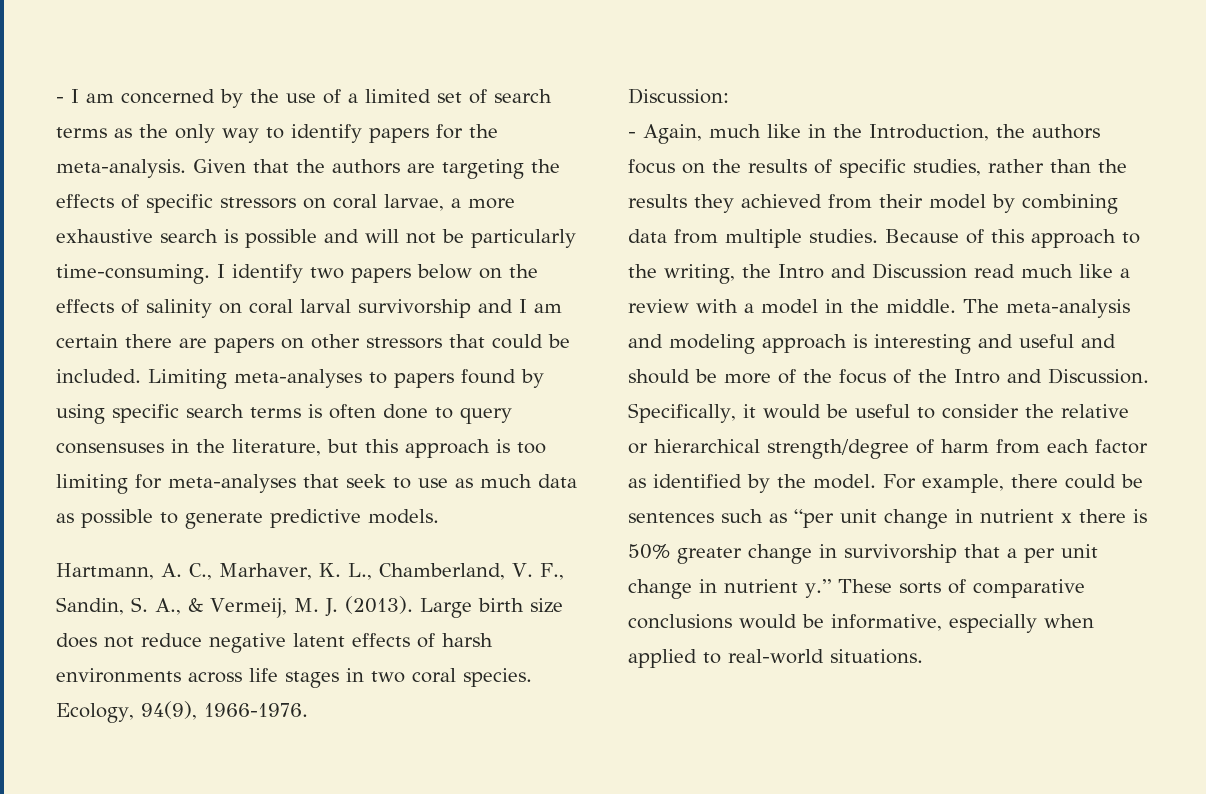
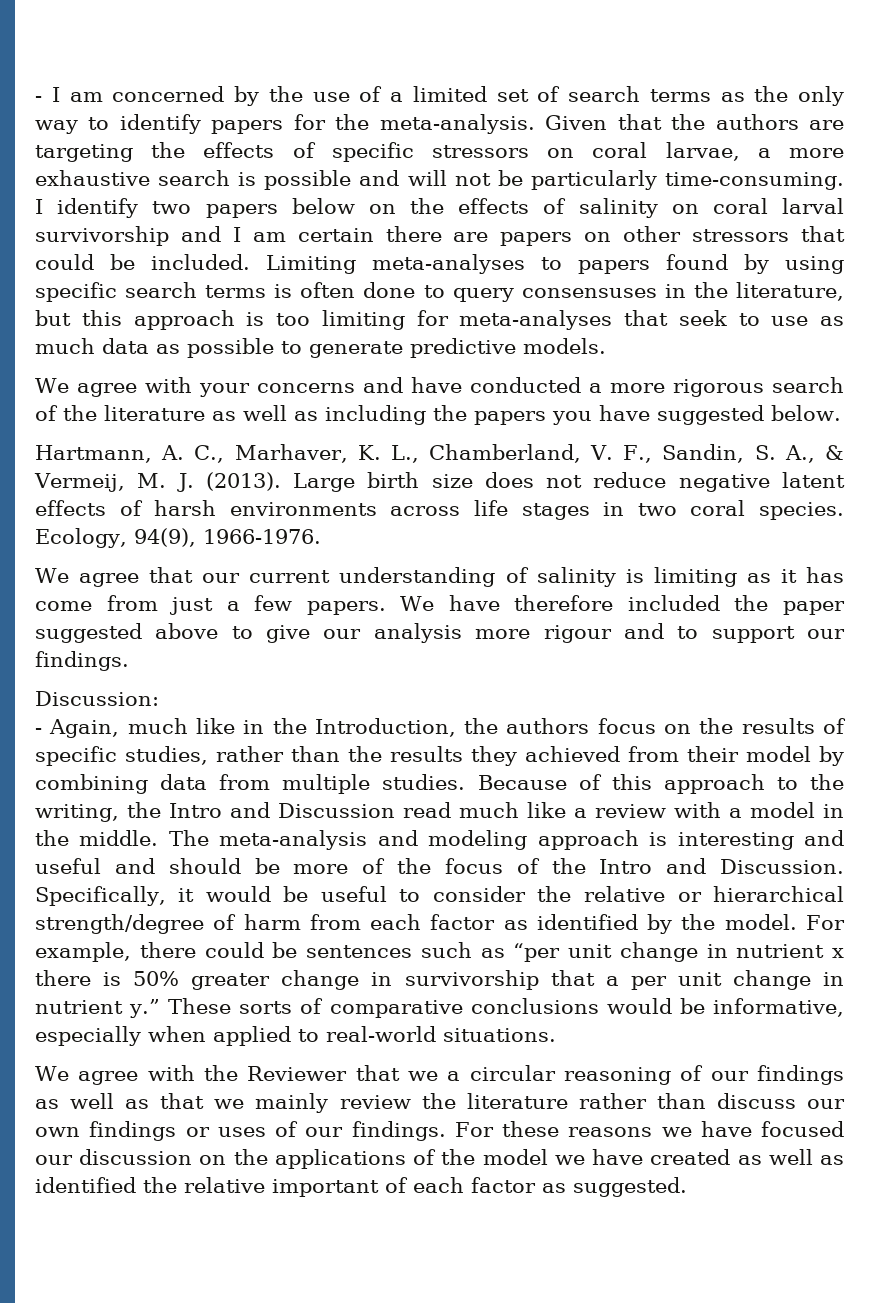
(439, 516) none -> [35,377,845,397] [35,405,841,425] // We agree with your concerns and have conducted a more rigorous search of the literature as well as including the papers you have suggested below.
(308, 710) none -> [35,567,844,587] [35,595,845,615] [35,623,846,643] [35,651,129,671] // We agree that our current understanding of salinity is limiting as it has come from just a few papers. We have therefore included the paper suggested above to give our analysis more rigour and to support our findings.
(923, 656) none -> [35,1065,844,1085] [35,1093,846,1113] [35,1121,845,1141] [35,1149,845,1169] [35,1177,687,1197] // We agree with the Reviewer that we a circular reasoning of our findings as well as that we mainly review the literature rather than discuss our own findings or uses of our findings. For these reasons we have focused our discussion on the applications of the model we have created as well as identified the relative important of each factor as suggested.

